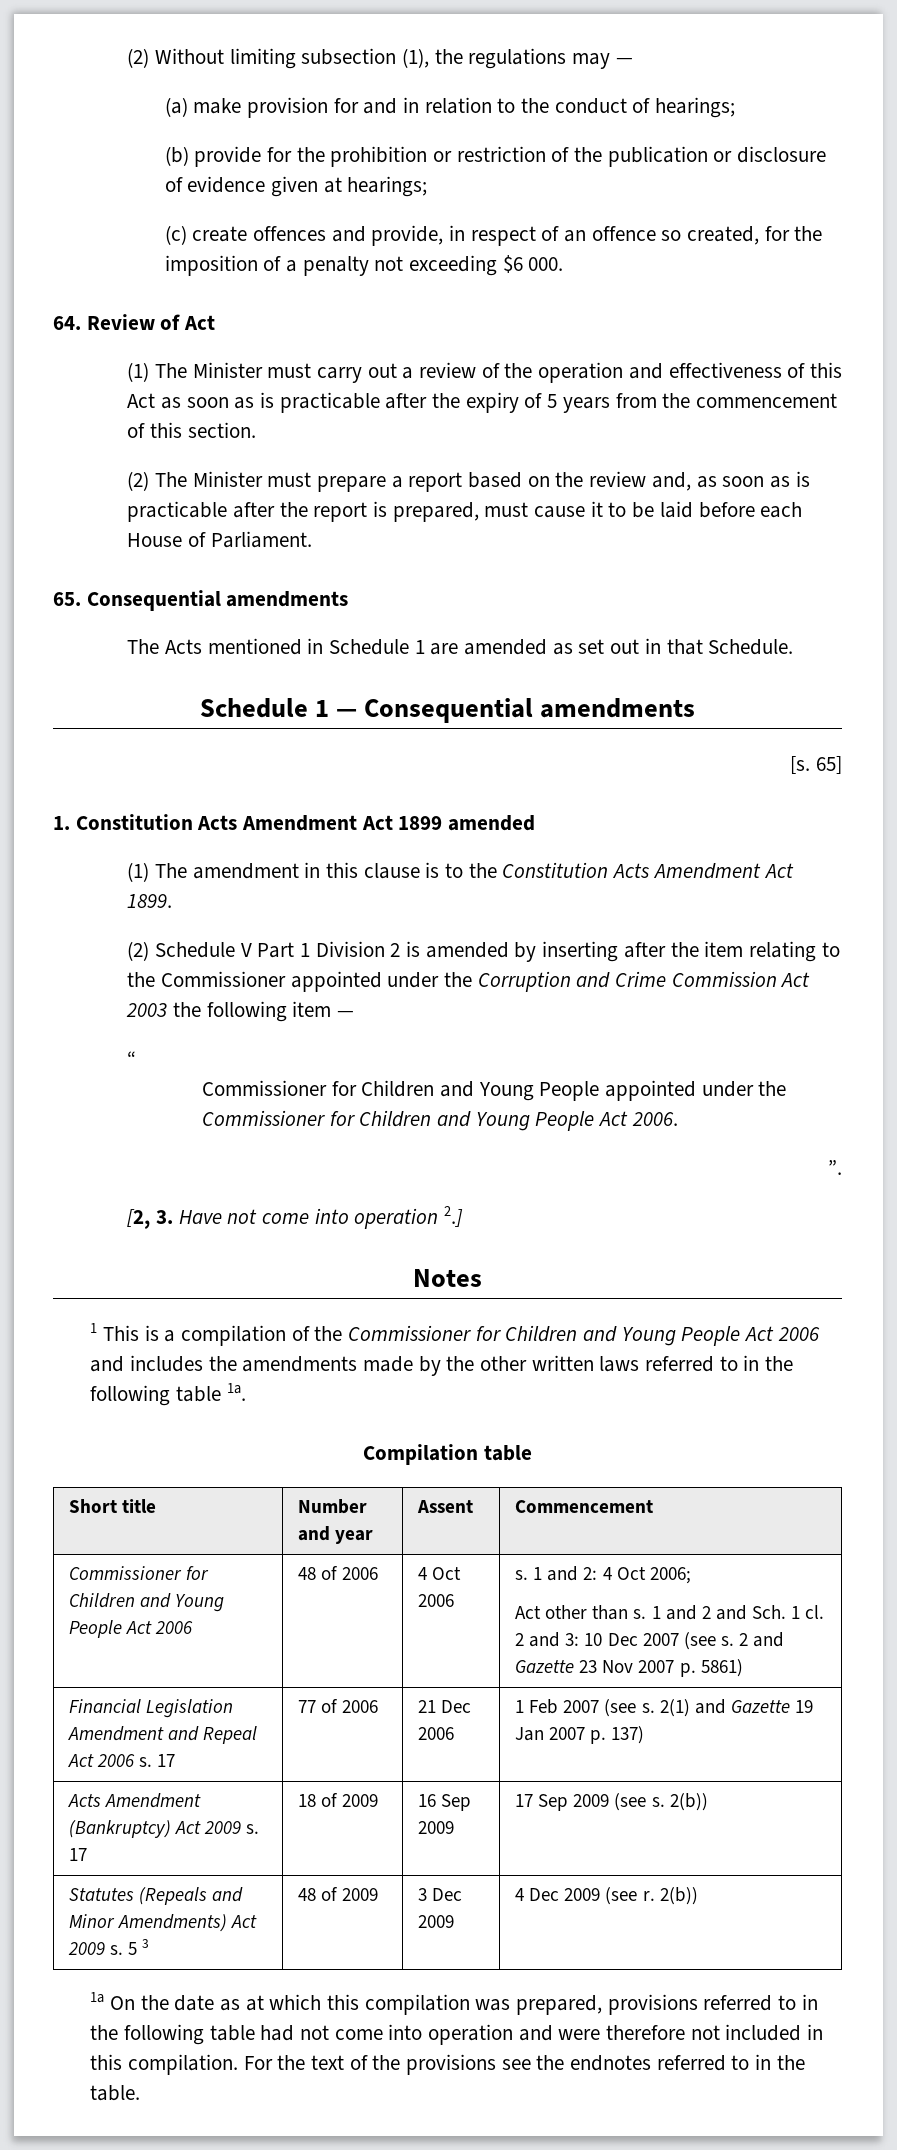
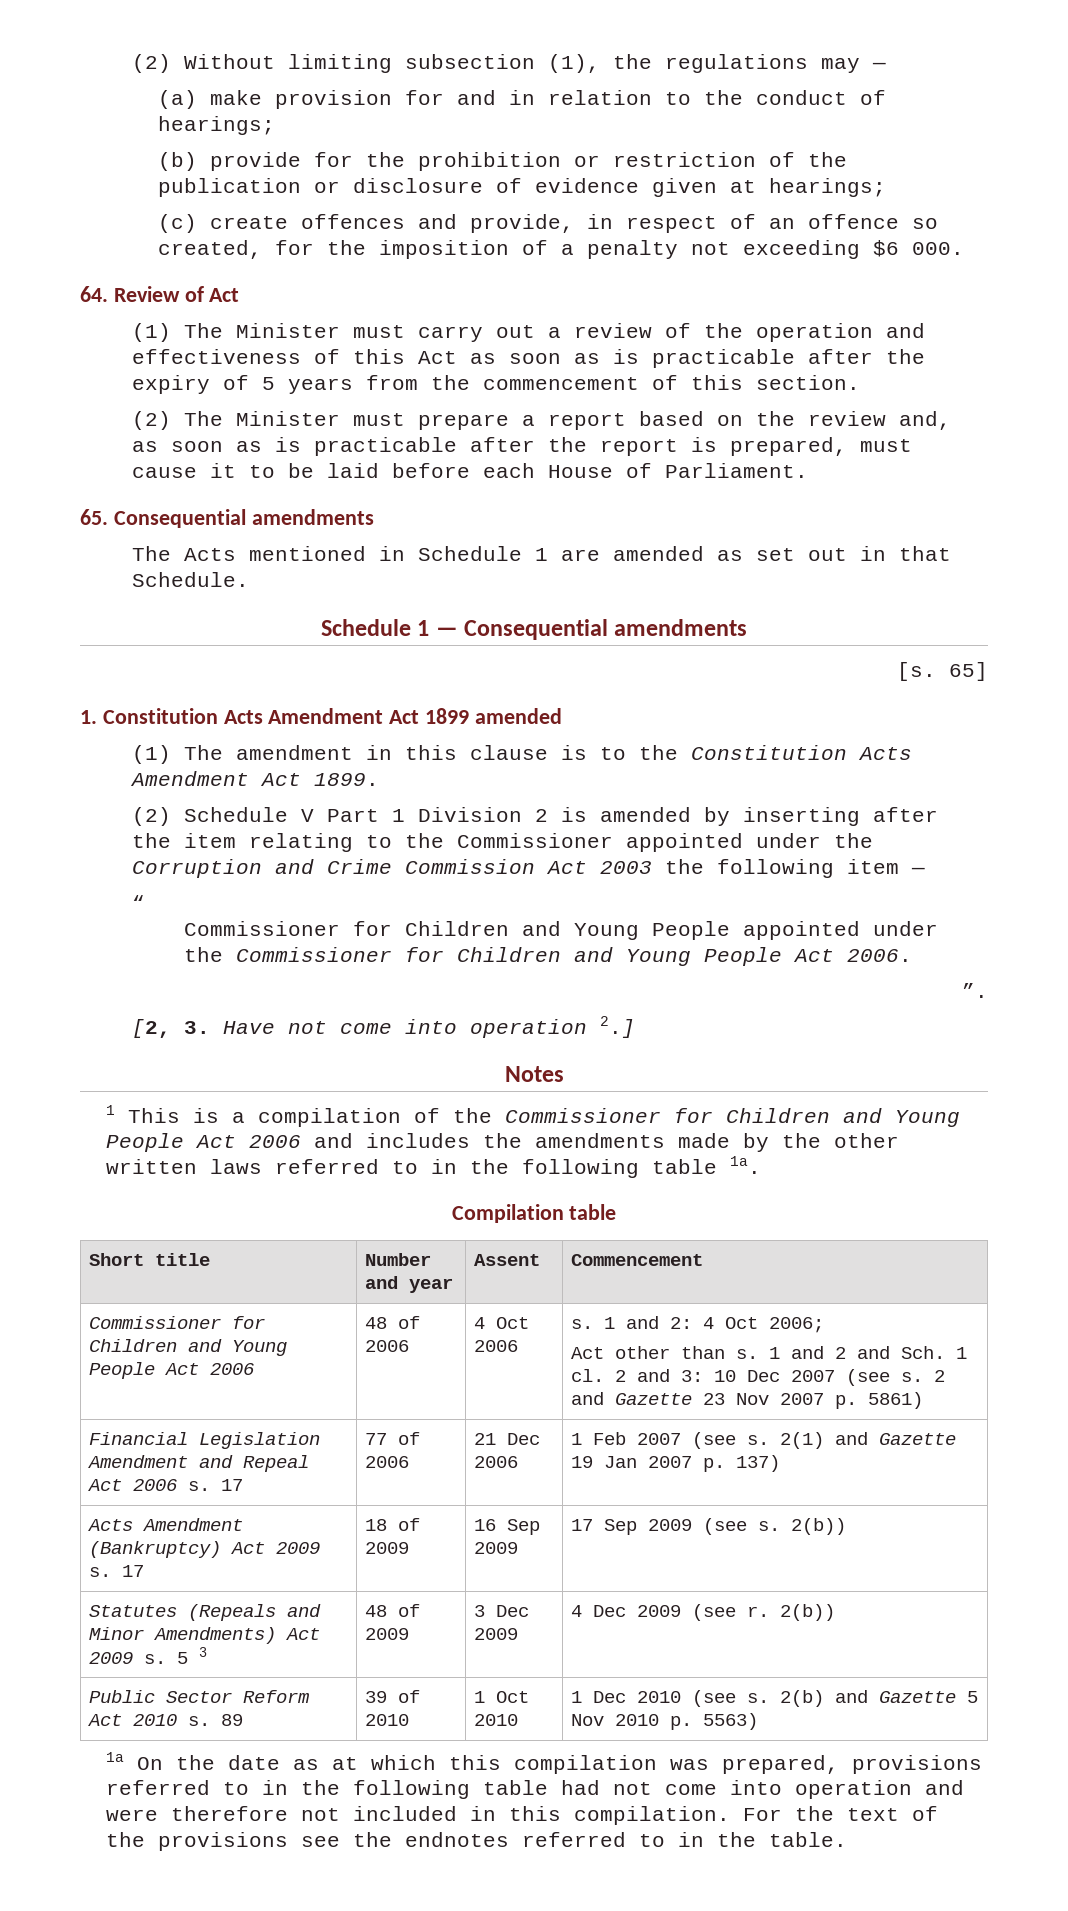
(698, 1896) none -> [88,1690,309,1703] [87,1714,243,1726] [364,1690,420,1703] [364,1714,409,1726] [473,1691,529,1703] [473,1714,518,1726] [570,1690,978,1707] [570,1713,758,1730] // Public Sector Reform Act 2010 s. 89 | 39 of 2010 | 1 Oct 2010 | 1 Dec 2010 (see s. 2(b) and Gazette 5 Nov 2010 p. 5563)

